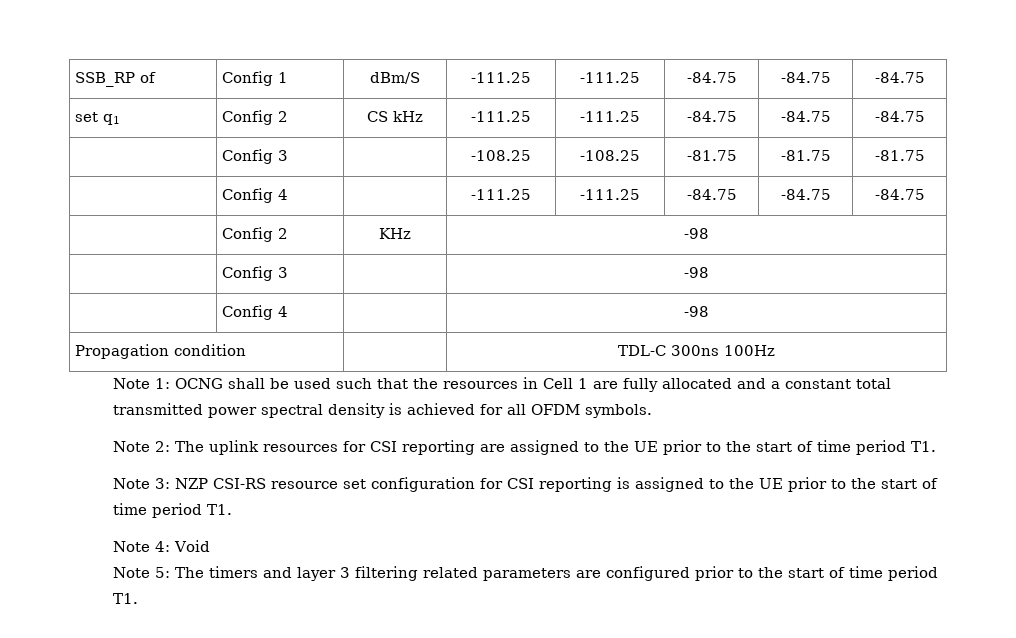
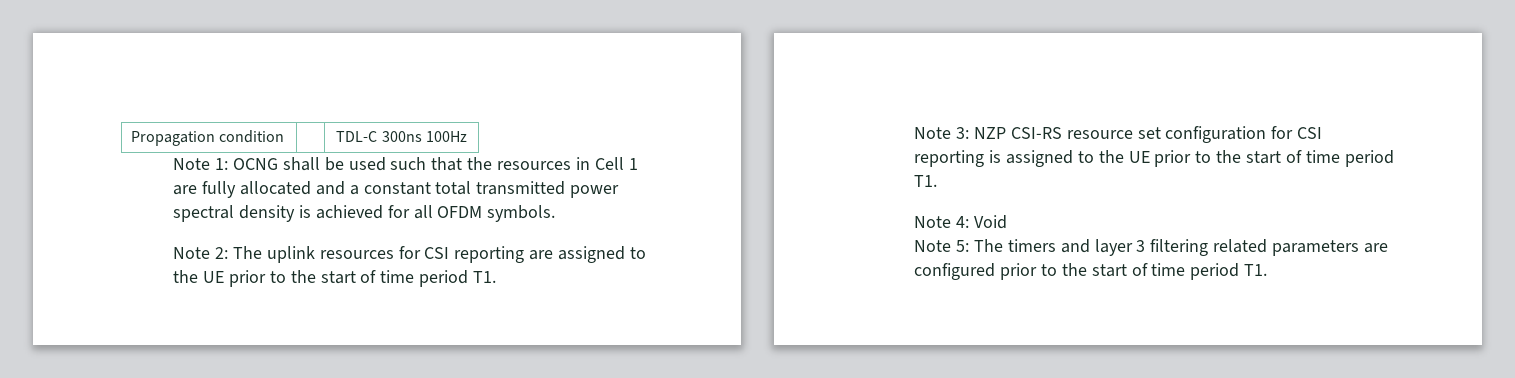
[75,72,157,87] [222,71,289,86] [370,72,420,84] [471,72,531,83] [580,72,640,83] [686,72,737,83] [780,72,831,83] [874,72,925,83] [75,112,121,125] [222,110,289,125] [367,111,423,122] [471,111,531,122] [580,111,640,122] [686,111,737,122] [780,111,831,122] [874,111,925,122] [222,149,289,164] [471,150,531,161] [580,150,640,161] [686,150,737,161] [780,150,831,161] [874,150,925,161] [222,188,289,203] [471,189,531,200] [580,189,640,200] [686,189,737,200] [780,189,831,200] [874,189,925,200] [222,227,289,242] [379,228,411,239] [683,228,709,239] [222,266,289,281] [683,267,709,278] [222,305,289,320] [683,306,709,317] SSB_RP of | Config 1 | dBm/S | -111.25 | -111.25 | -84.75 | -84.75 | -84.75 // set q1 | Config 2 | CS kHz | -111.25 | -111.25 | -84.75 | -84.75 | -84.75 // | Config 3 | | -108.25 | -108.25 | -81.75 | -81.75 | -81.75 // | Config 4 | | -111.25 | -111.25 | -84.75 | -84.75 | -84.75 // | Config 2 | KHz | -98 // | Config 3 | | -98 // | Config 4 | | -98 // -> (130, 138) none

